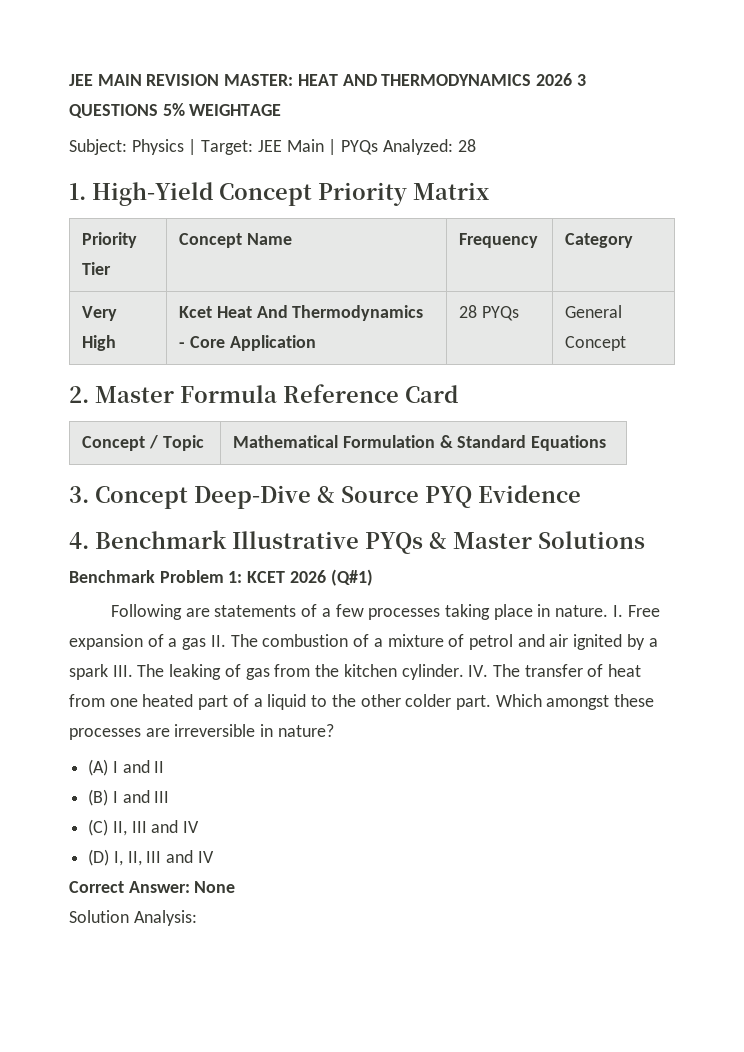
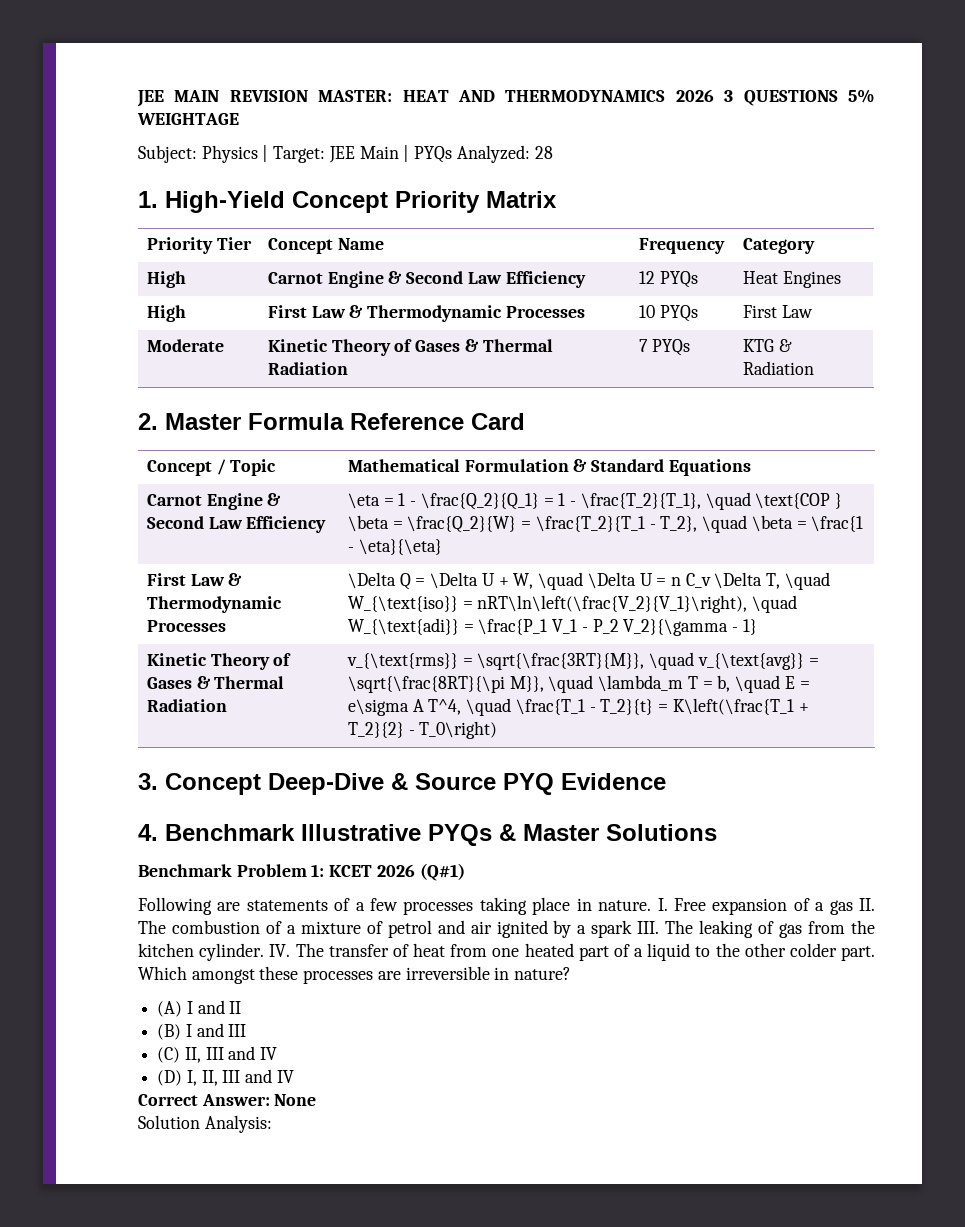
[82,306,118,321] [82,335,117,351] [179,305,424,321] [179,335,316,351] [459,305,519,321] [565,305,623,318] [565,336,627,351] Very High | Kcet Heat And Thermodynamics - Core Application | 28 PYQs | General Concept -> [147,271,187,288] [268,271,586,288] [639,271,698,288] [743,271,841,288] [147,305,187,322] [268,305,585,322] [639,305,698,322] [743,305,813,318] [147,339,225,352] [268,339,553,356] [268,362,349,375] [639,339,690,356] [743,339,792,352] [743,361,815,375] High | Carnot Engine & Second Law Efficiency | 12 PYQs | Heat Engines // High | First Law & Thermodynamic Processes | 10 PYQs | First Law // Moderate | Kinetic Theory of Gases & Thermal Radiation | 7 PYQs | KTG & Radiation
(607, 443) none -> [147,493,282,510] [147,516,327,533] [348,492,842,510] [348,515,864,533] [348,539,442,555] [147,573,243,586] [147,596,283,613] [147,620,227,632] [348,572,830,590] [348,595,798,613] [348,618,757,636] [147,653,292,670] [147,676,285,689] [147,699,228,712] [347,652,819,670] [348,675,810,693] [348,698,809,716] [348,721,498,739] // Carnot Engine & Second Law Efficiency | \eta = 1 - \frac{Q_2}{Q_1} = 1 - \frac{T_2}{T_1}, \quad \text{COP } \beta = \frac{Q_2}{W} = \frac{T_2}{T_1 - T_2}, \quad \beta = \frac{1 - \eta}{\eta} // First Law & Thermodynamic Processes | \Delta Q = \Delta U + W, \quad \Delta U = n C_v \Delta T, \quad W_{\text{iso}} = nRT\ln\left(\frac{V_2}{V_1}\right), \quad W_{\text{adi}} = \frac{P_1 V_1 - P_2 V_2}{\gamma - 1} // Kinetic Theory of Gases & Thermal Radiation | v_{\text{rms}} = \sqrt{\frac{3RT}{M}}, \quad v_{\text{avg}} = \sqrt{\frac{8RT}{\pi M}}, \quad \lambda_m T = b, \quad E = e\sigma A T^4, \quad \frac{T_1 - T_2}{t} = K\left(\frac{T_1 + T_2}{2} - T_0\right)

